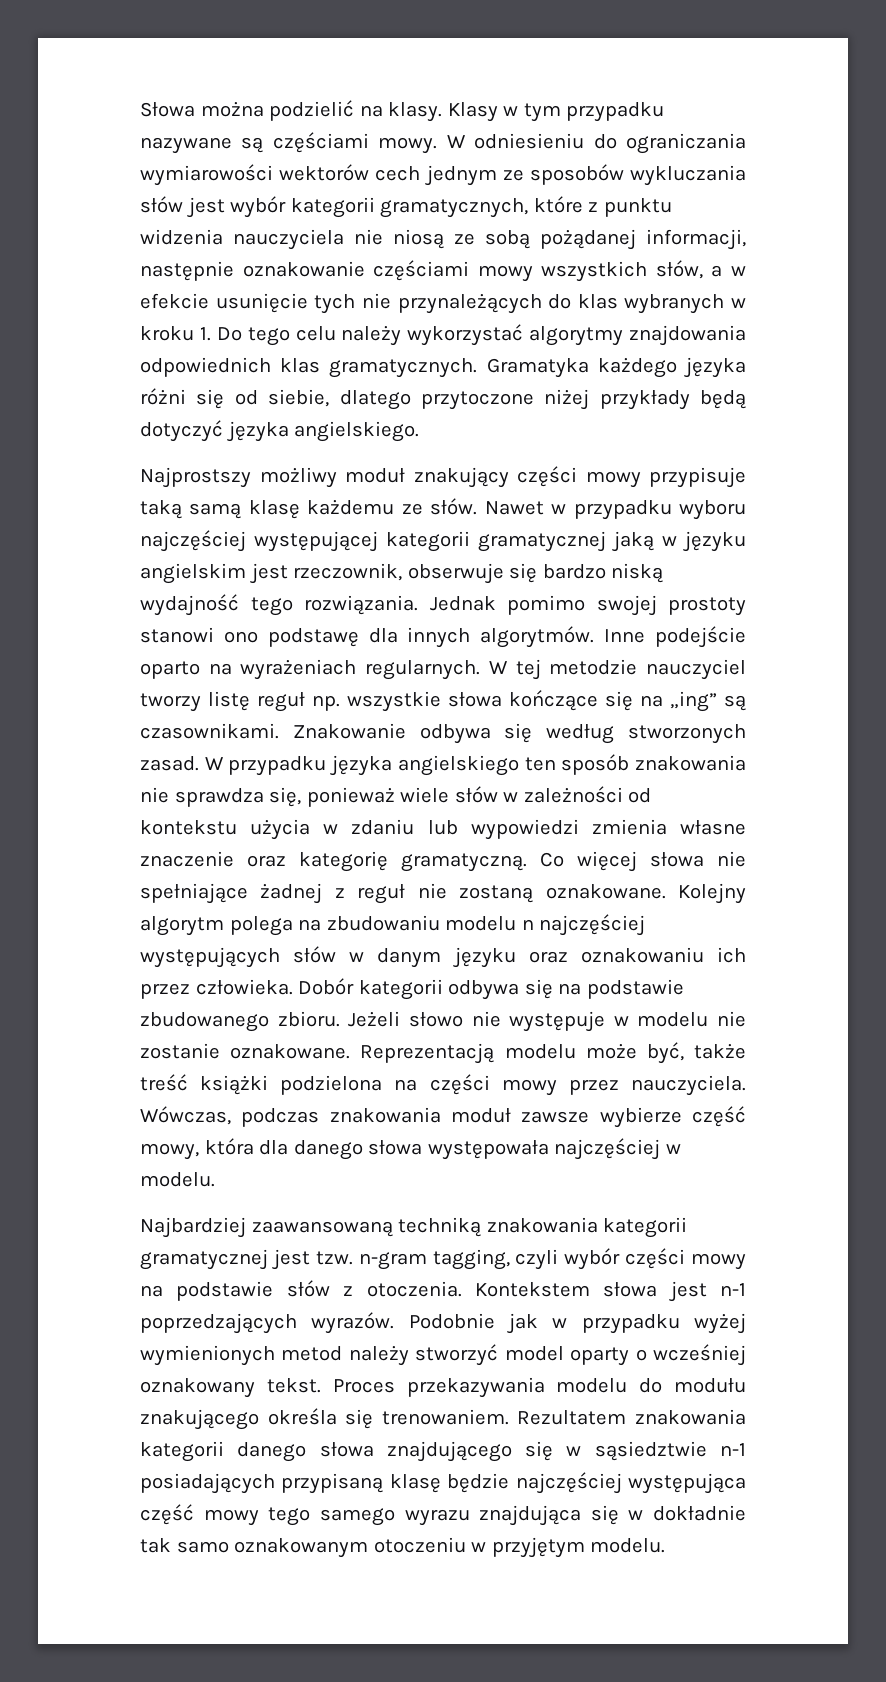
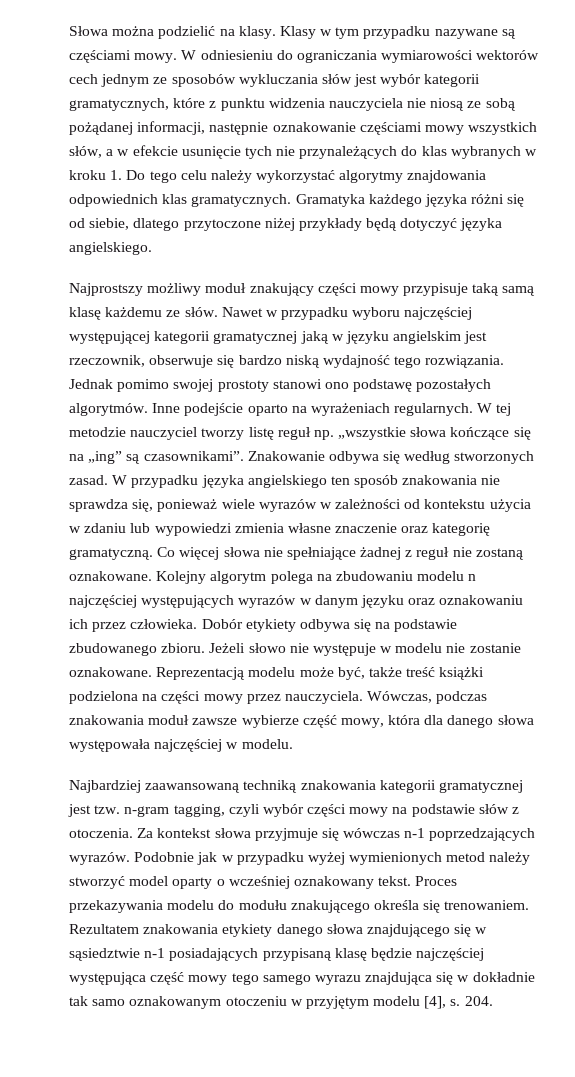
[368,627,471,648] dla innych -> [416,379,492,392] pozostałych
[347,691,441,712] wszystkie -> [338,427,407,440] „wszystkie
[140,723,279,739] czasownikami. -> [143,451,244,461] czasownikami”.
[454,786,498,803] słów -> [258,499,317,512] wyrazów
[293,946,337,963] słów -> [238,595,297,608] wyrazów
[358,979,443,1000] kategorii -> [245,619,296,632] etykiety
[474,1281,707,1302] Kontekstem słowa jest -> [137,828,401,841] Za kontekst słowa przyjmuje się wówczas
[140,1441,224,1462] kategorii -> [222,924,273,937] etykiety
[590,1538,666,1553] modelu. -> [373,996,493,1009] modelu [4], s. 204.

